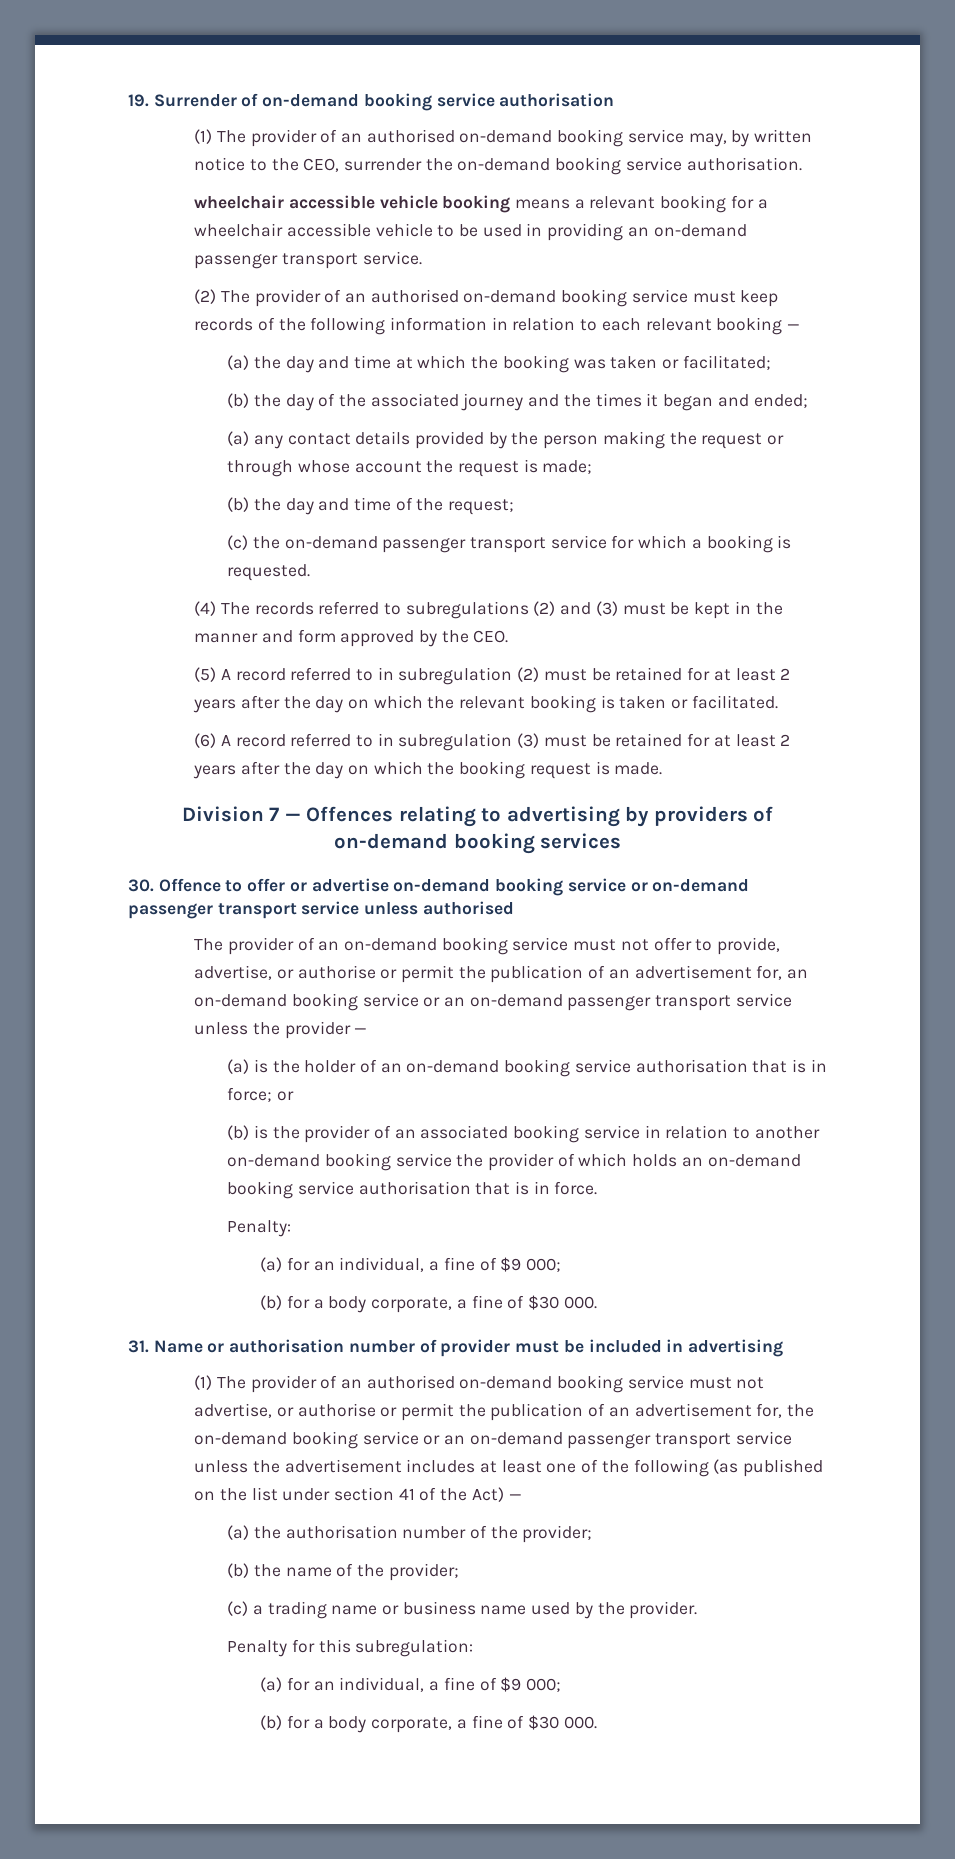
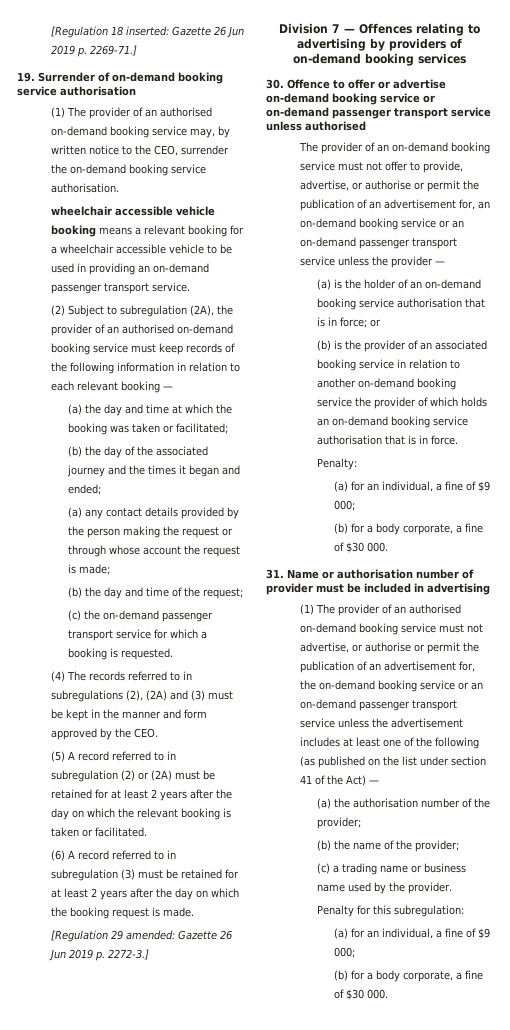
(128, 100) none -> [50,26,244,38] [50,45,137,57] [Regulation 18 inserted: Gazette 26 Jun 2019 p. 2269-71.] //
[220,290,250,303] The -> [67,305,233,317] Subject to subregulation (2A), the
[405,601,556,619] subregulations (2) -> [182,671,192,680] [50,690,167,702] in subregulations (2), (2A)
(540, 674) none -> [137,770,172,781] or (2A)
(663, 768) none -> [50,930,232,942] [48,949,149,961] // [Regulation 29 amended: Gazette 26 Jun 2019 p. 2272-3.]

